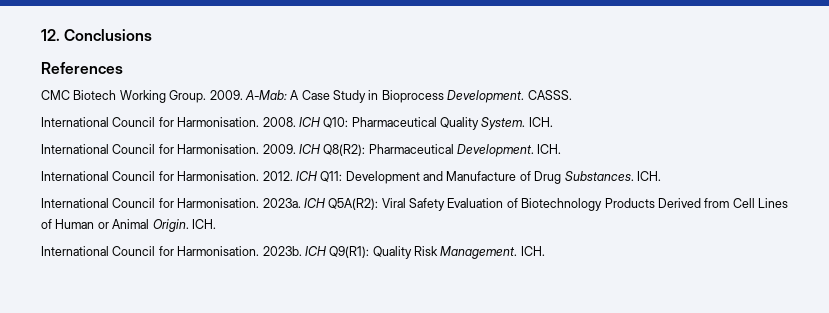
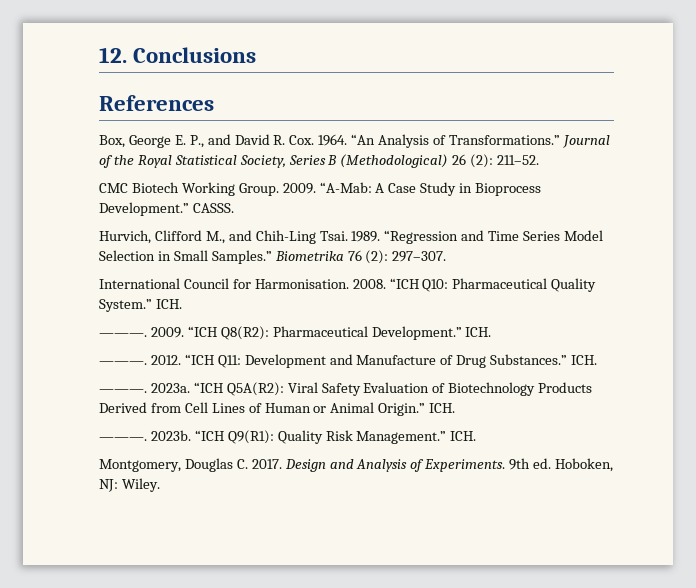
(123, 68) none -> [99,134,610,148] [99,154,540,168] // Box, George E. P., and David R. Cox. 1964. “An Analysis of Transformations.” Journal of the Royal Statistical Society, Series B (Methodological) 26 (2): 211–52.
[244,90,287,100] A-Mab: -> [319,182,372,193] “A-Mab:
[447,90,525,103] Development. -> [99,202,189,216] Development.”
(572, 95) none -> [99,230,604,244] [99,250,447,264] // Hurvich, Clifford M., and Chih-Ling Tsai. 1989. “Regression and Time Series Model Selection in Small Samples.” Biometrika 76 (2): 297–307.
[298,117,320,127] ICH -> [389,278,419,289] “ICH
[481,117,553,130] [41,144,320,154] System. ICH. // International Council for Harmonisation. 2009. ICH -> [99,299,182,312] [99,326,217,338] System.” ICH. // ———. 2009. “ICH
[457,144,562,157] [41,171,317,181] Development. ICH. // International Council for Harmonisation. 2012. ICH -> [371,326,492,340] [99,354,214,365] Development.” ICH. // ———. 2012. “ICH
[564,171,661,181] [41,198,325,208] Substances. ICH. // International Council for Harmonisation. 2023a. ICH -> [490,354,598,365] [99,382,223,393] Substances.” ICH. // ———. 2023a. “ICH
[152,219,216,232] [41,246,326,256] Origin. ICH. // International Council for Harmonisation. 2023b. ICH -> [378,403,456,416] [99,430,224,441] Origin.” ICH. // ———. 2023b. “ICH
[440,246,545,259] Management. ICH. -> [356,431,477,444] [99,458,614,472] [99,478,160,492] Management.” ICH. // Montgomery, Douglas C. 2017. Design and Analysis of Experiments. 9th ed. Hoboken, NJ: Wiley.

